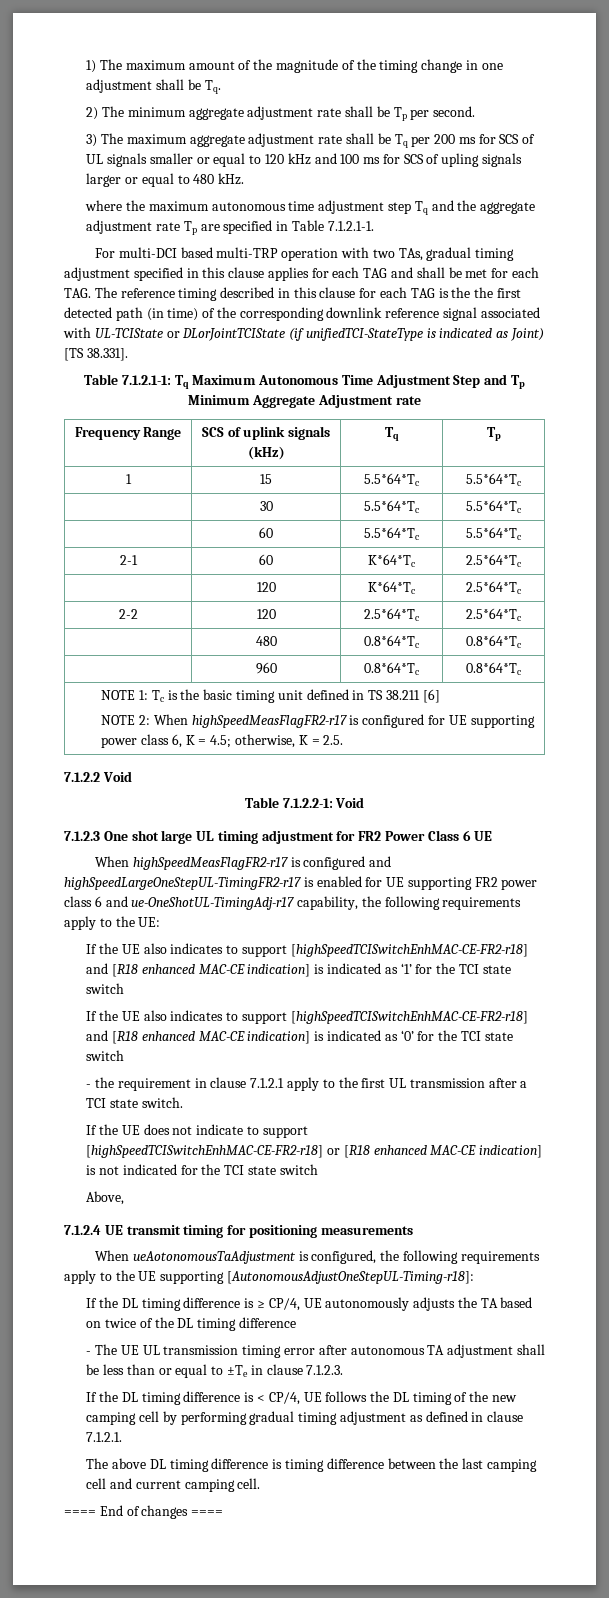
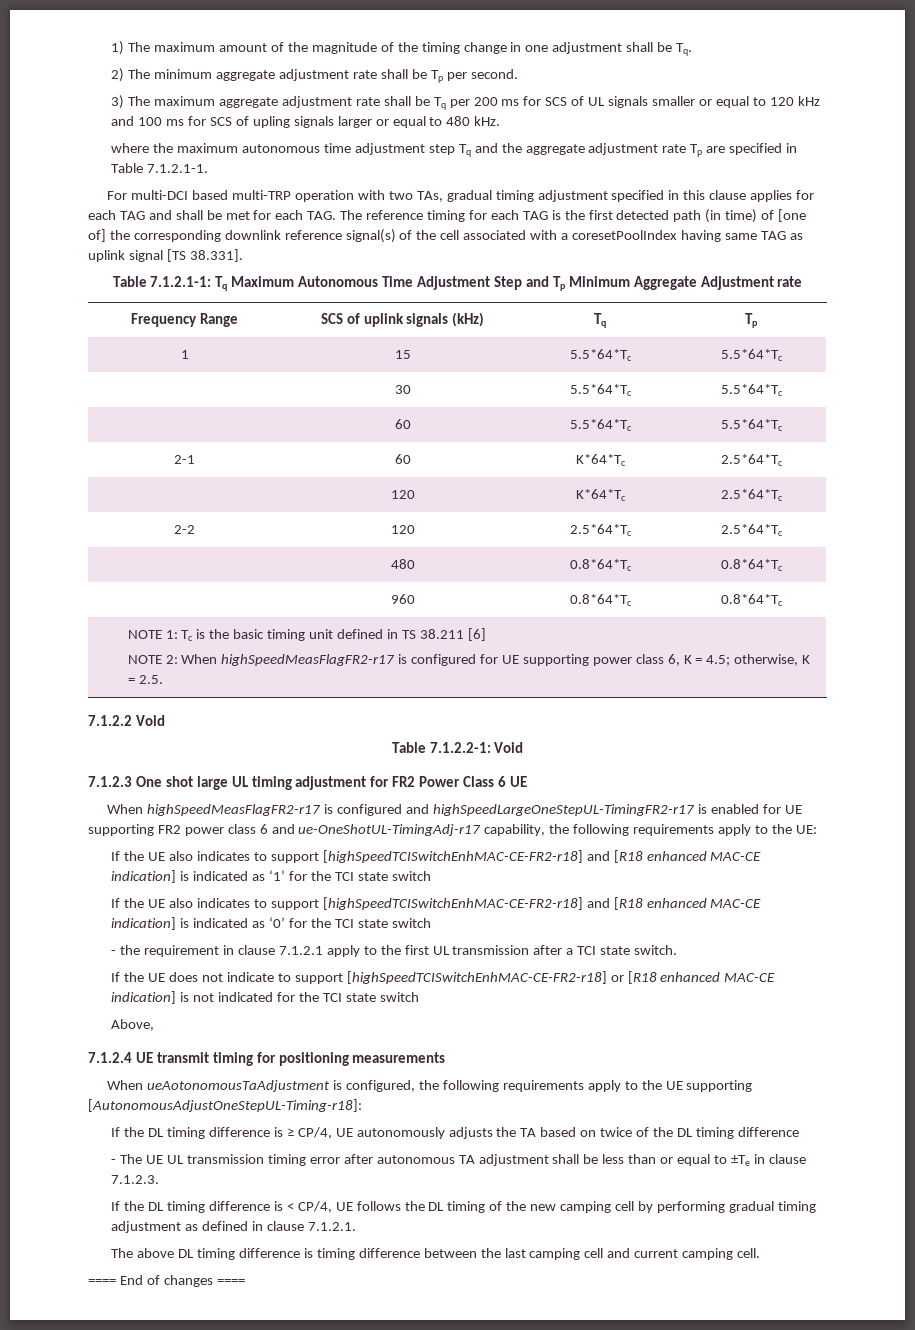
[220,287,356,298] described in this clause -> (466, 216) none
[474,287,494,298] the -> (585, 215) none
(216, 313) none -> [778,209,807,222] [88,229,106,242] [one of]
[443,307,540,321] [63,327,545,341] signal associated with UL-TCIState or DLorJointTCIState (if unifiedTCI-StateType is indicated as Joint) -> [345,229,803,243] [88,250,163,262] signal(s) of the cell associated with a coresetPoolIndex having same TAG as uplink signal

